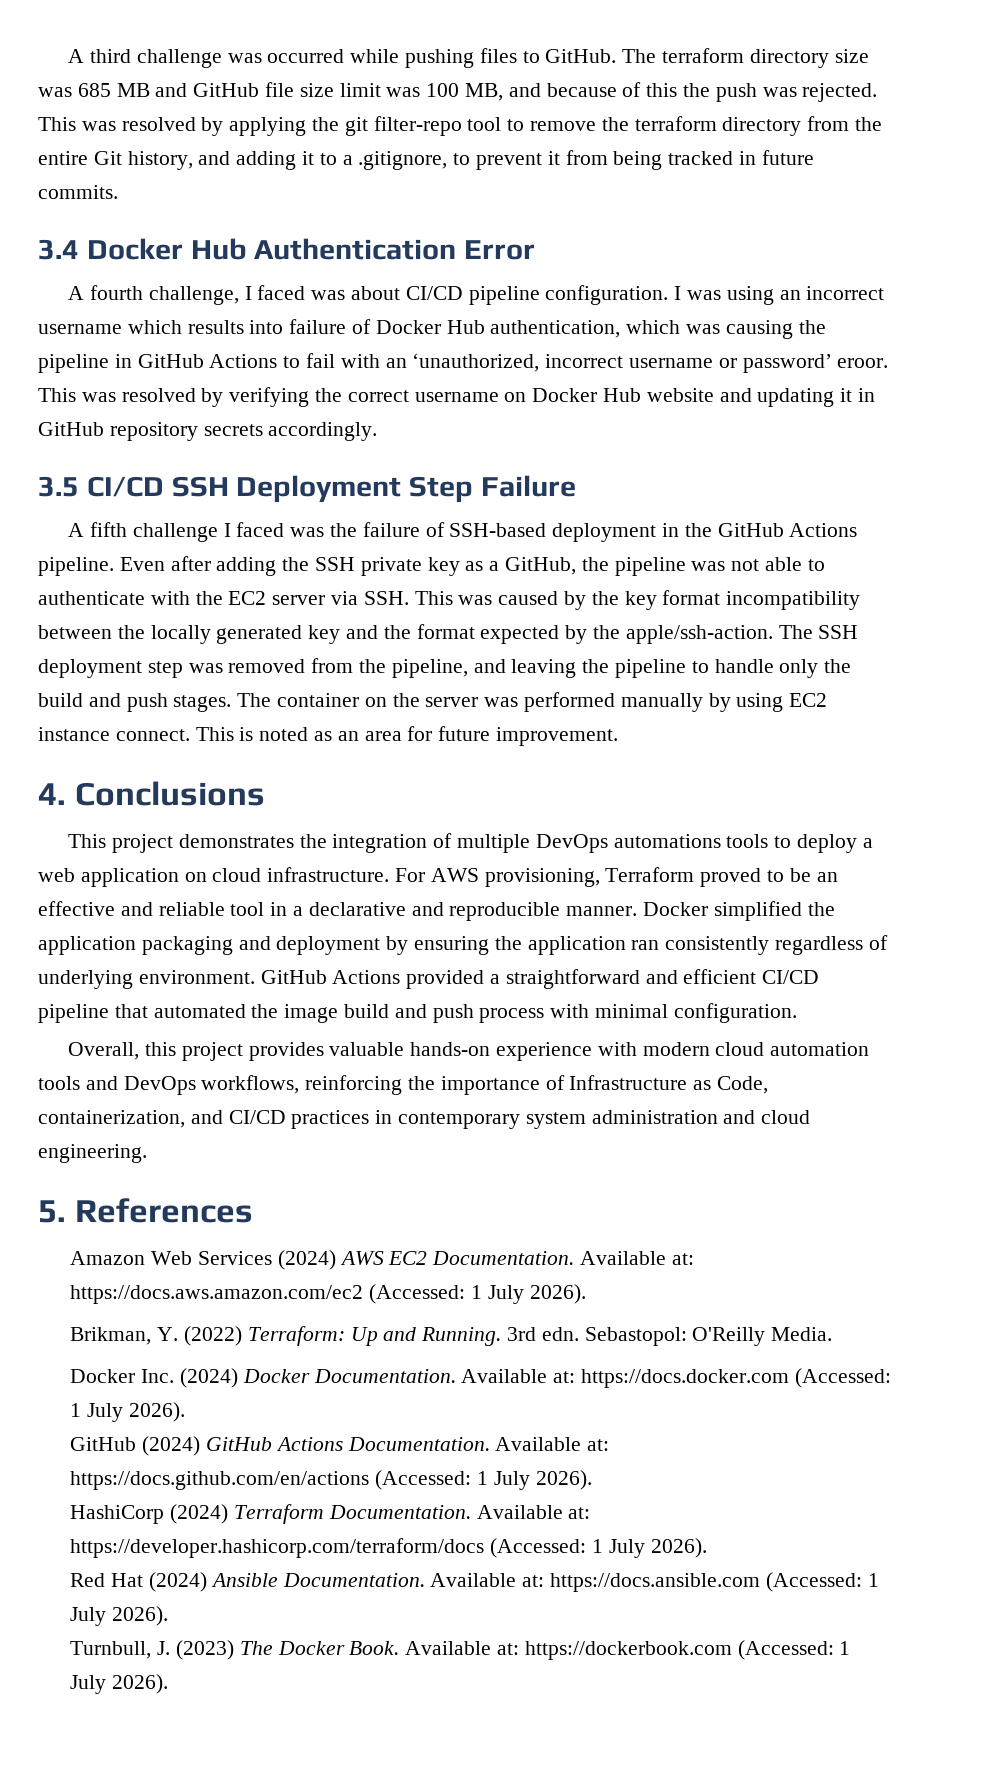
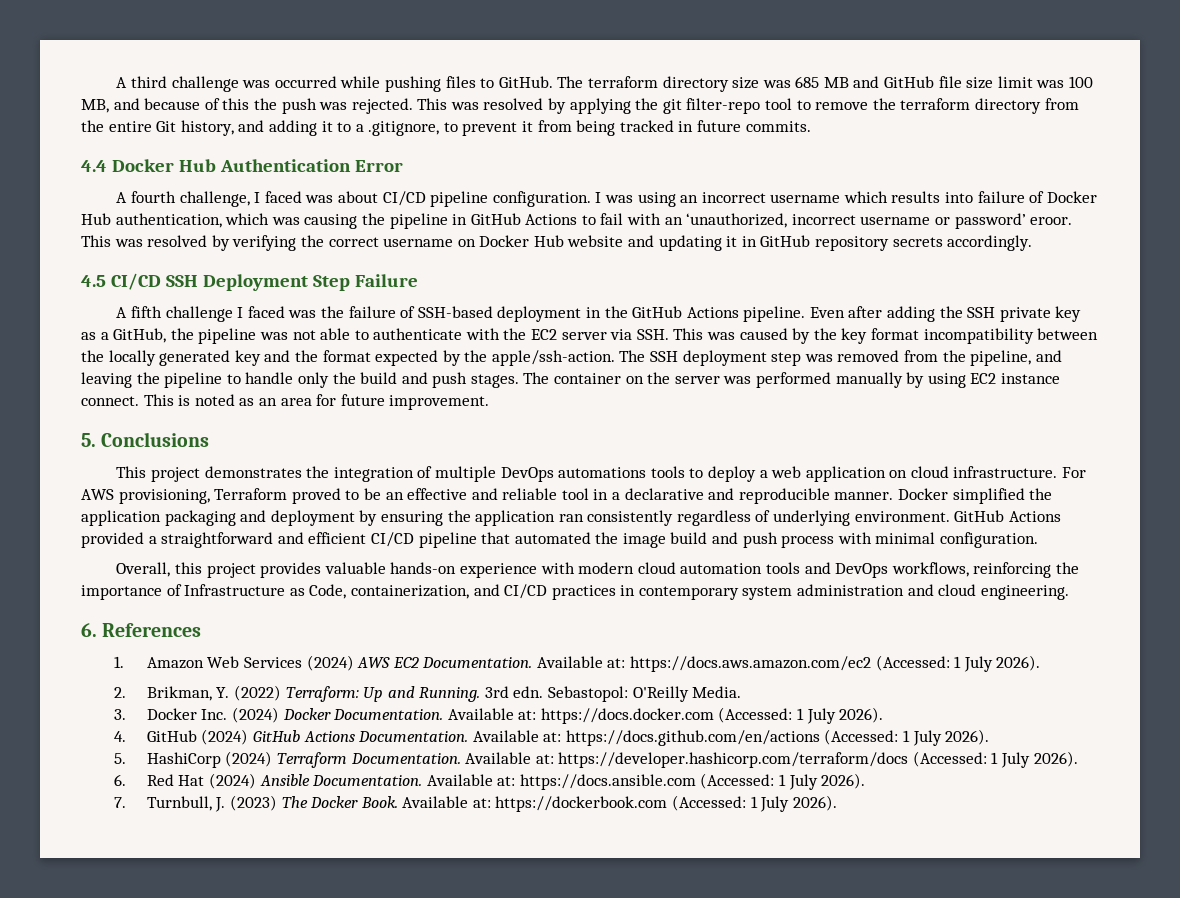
[38,239,79,260] 3.4 -> [81,160,107,172] 4.4
[38,476,79,497] 3.5 -> [81,275,106,287] 4.5
[38,783,66,805] 4. -> [81,433,96,447] 5.
[38,1200,66,1223] 5. -> [81,623,97,637] 6.
(254, 1210) none -> [113,656,124,668] 1.
(586, 1294) none -> [113,687,126,698] 2.
(833, 1334) none -> [113,709,126,720] 3.
(186, 1412) none -> [113,731,126,742] 4.
(592, 1480) none -> [113,753,126,764] 5.
(707, 1548) none -> [113,774,126,786] 6.
(169, 1616) none -> [113,797,126,808] 7.

